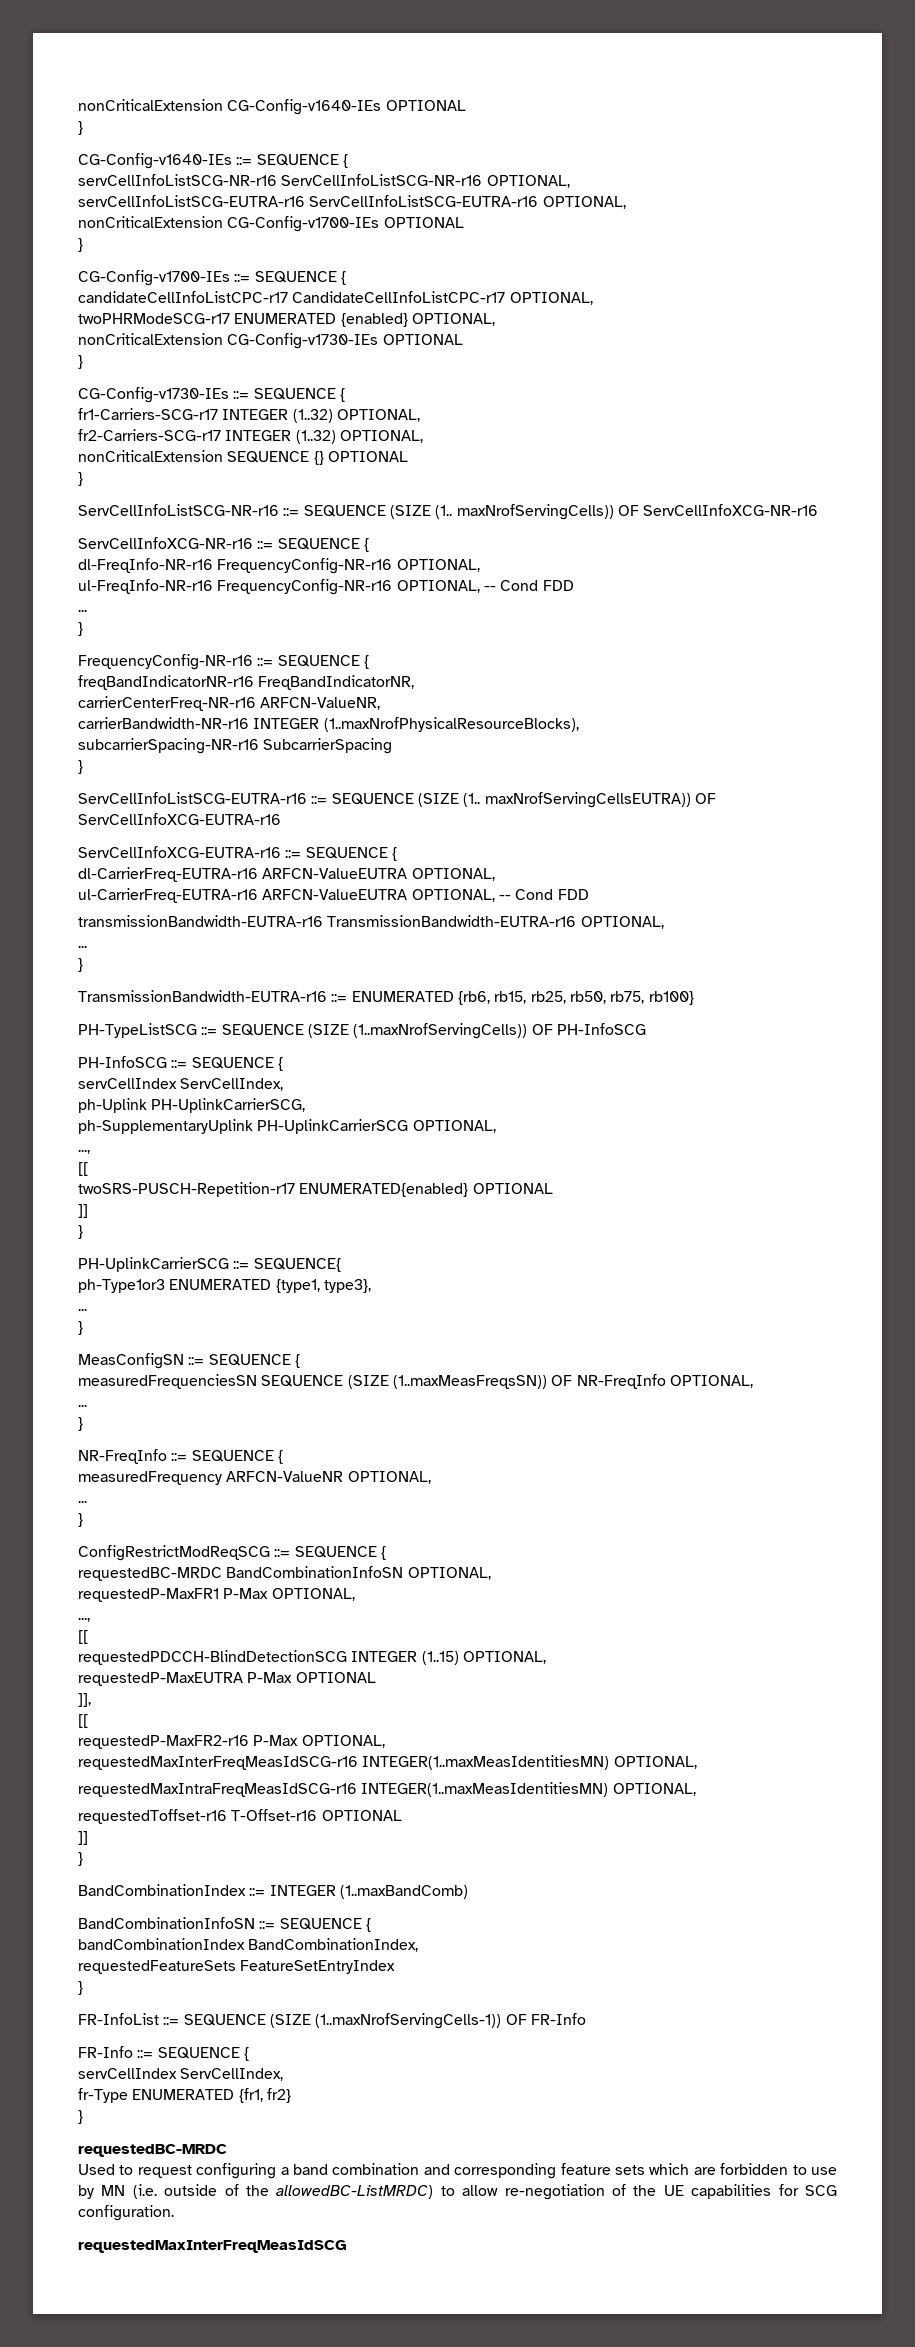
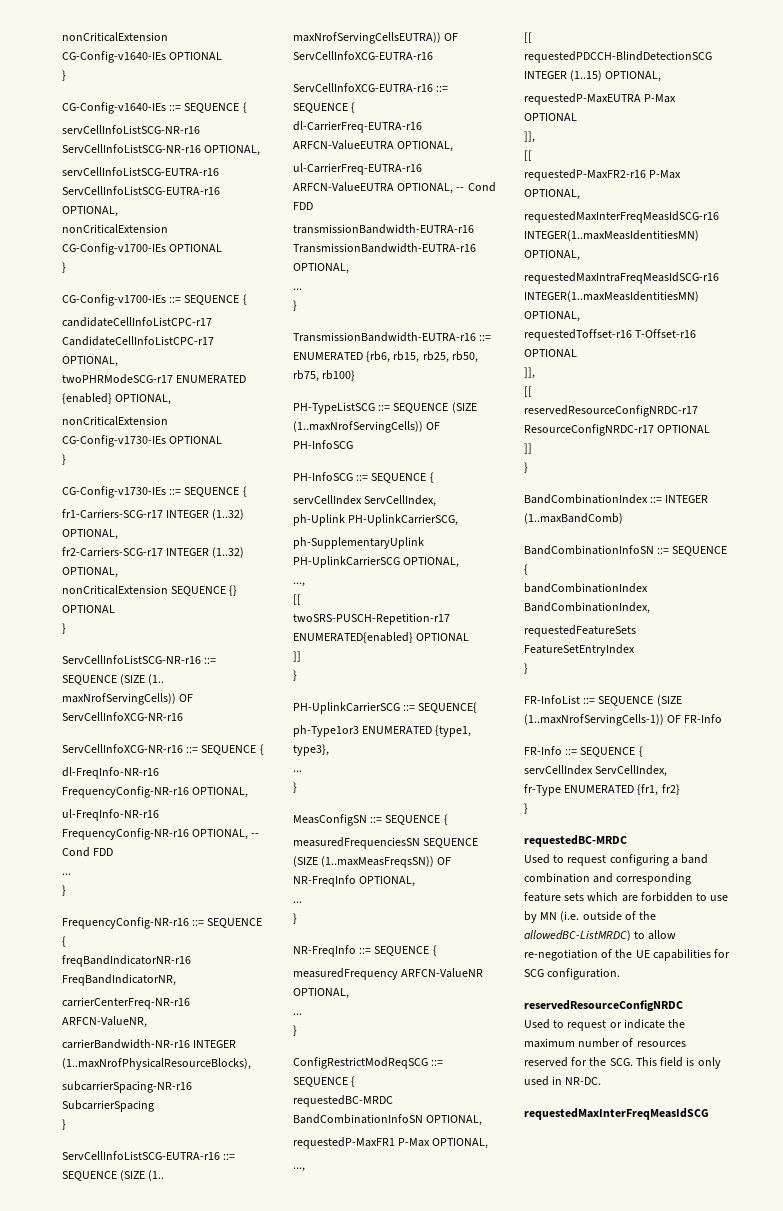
(402, 1815) none -> [524,367,535,379] [524,386,532,397] [524,405,698,417] [524,424,711,436] // ]], // [[ // reservedResourceConfigNRDC-r17 ResourceConfigNRDC-r17 OPTIONAL
(174, 2213) none -> [524,1000,683,1012] [524,1019,686,1031] [524,1038,686,1048] [524,1057,721,1069] [524,1076,602,1086] // reservedResourceConfigNRDC // Used to request or indicate the maximum number of resources reserved for the SCG. This field is only used in NR-DC.

